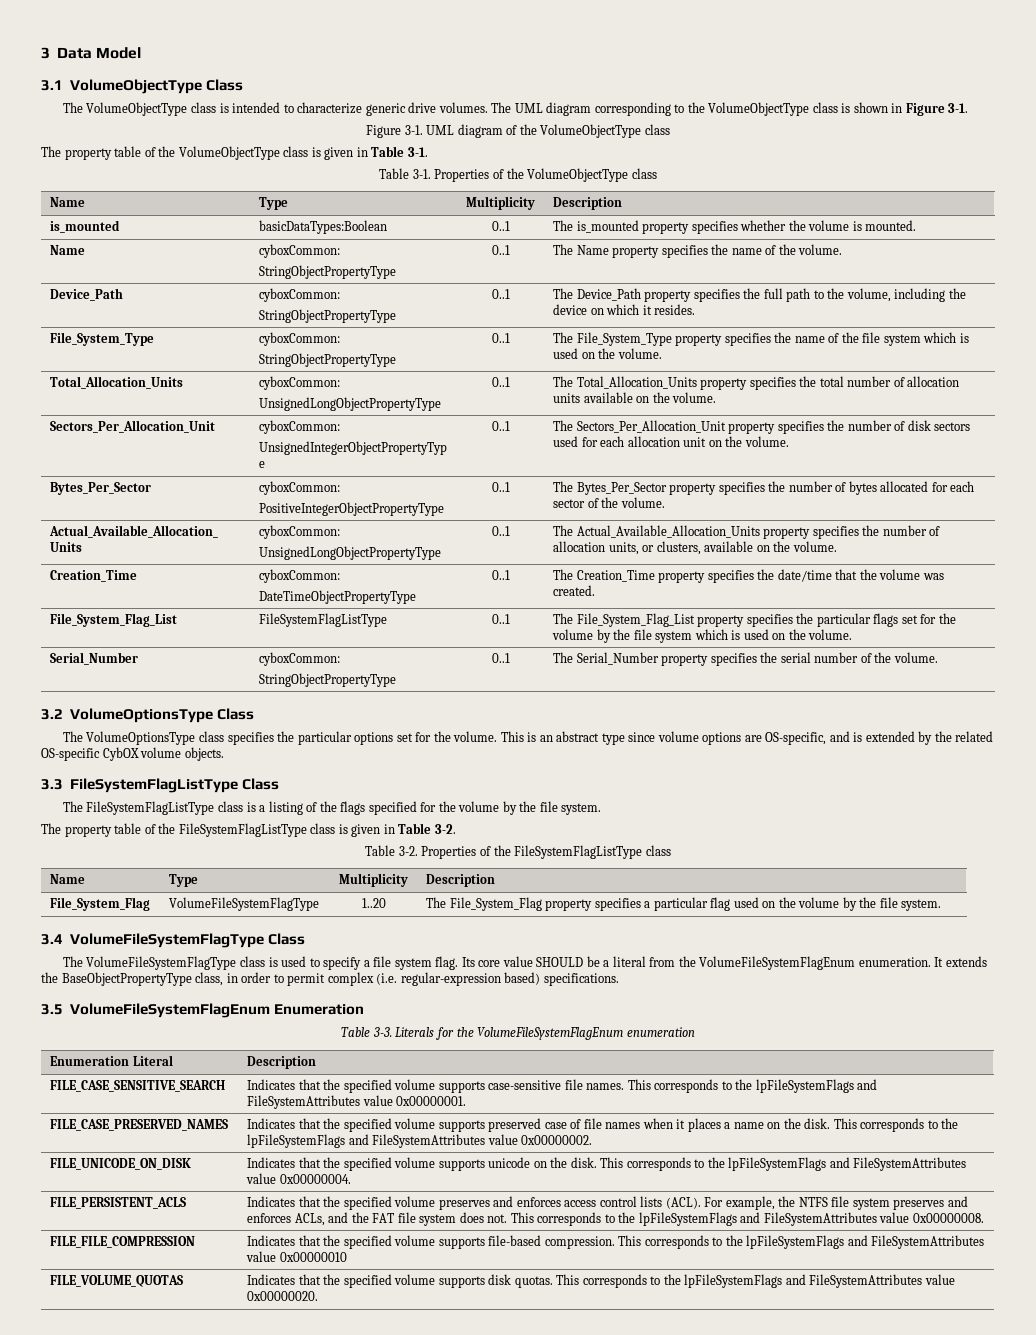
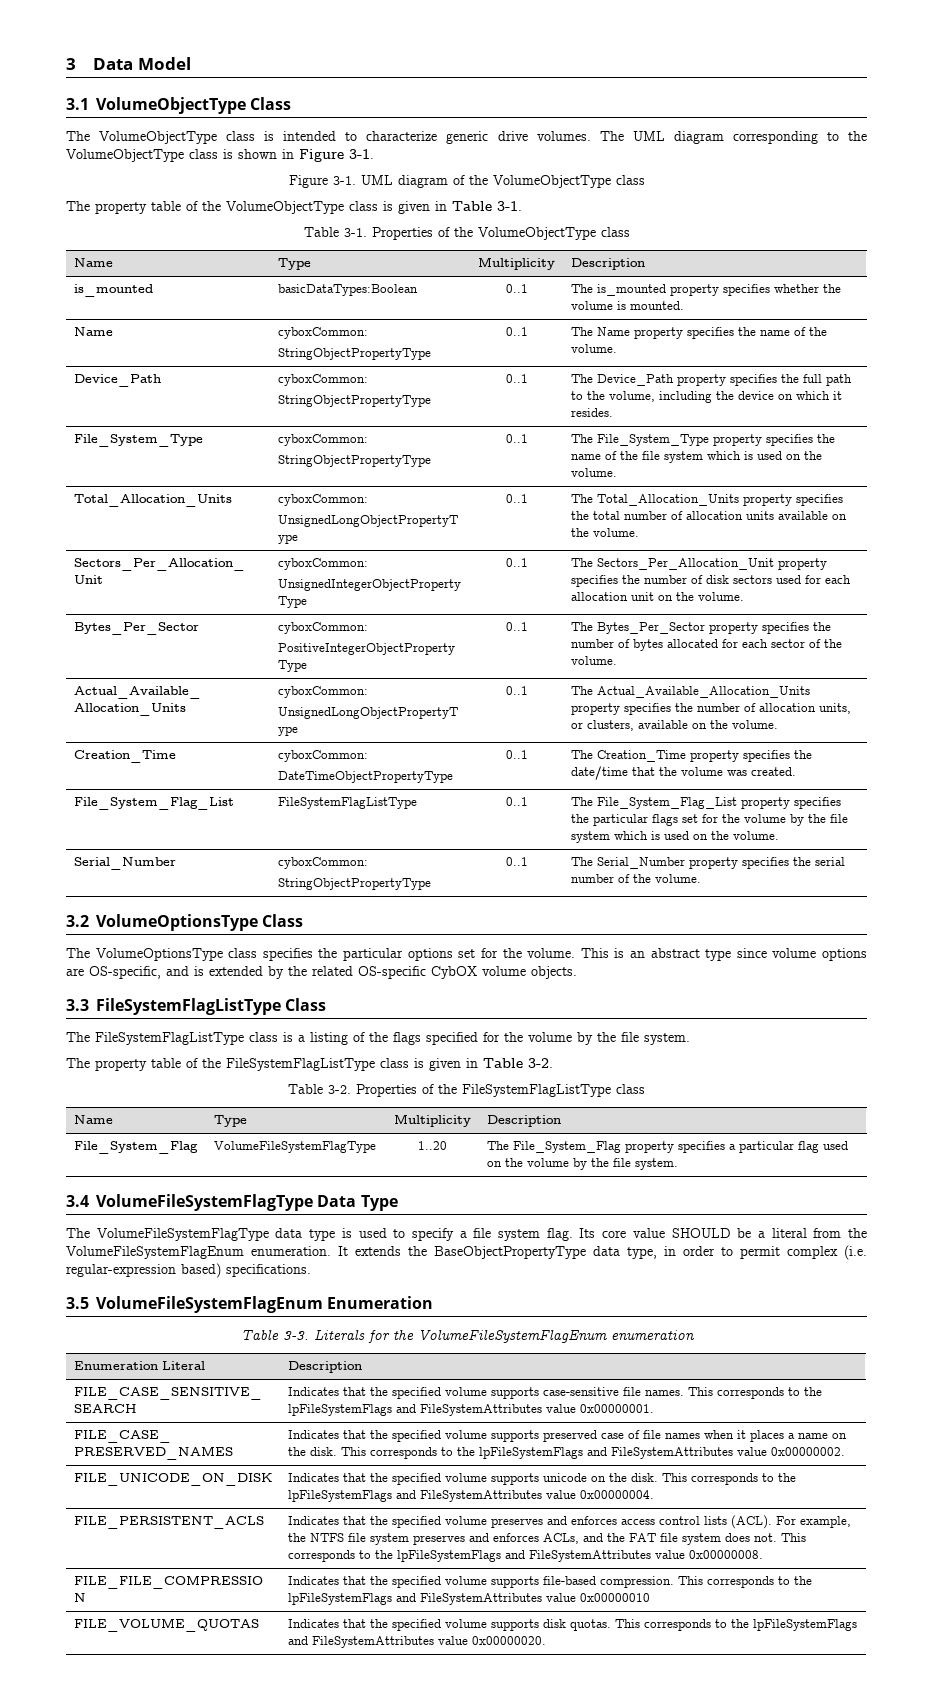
[267,933,305,945] Class -> [317,1195,398,1211] Data Type
[239,956,265,967] class -> [275,1228,336,1241] data type
[195,972,224,986] class, -> [593,1246,657,1259] data type,

